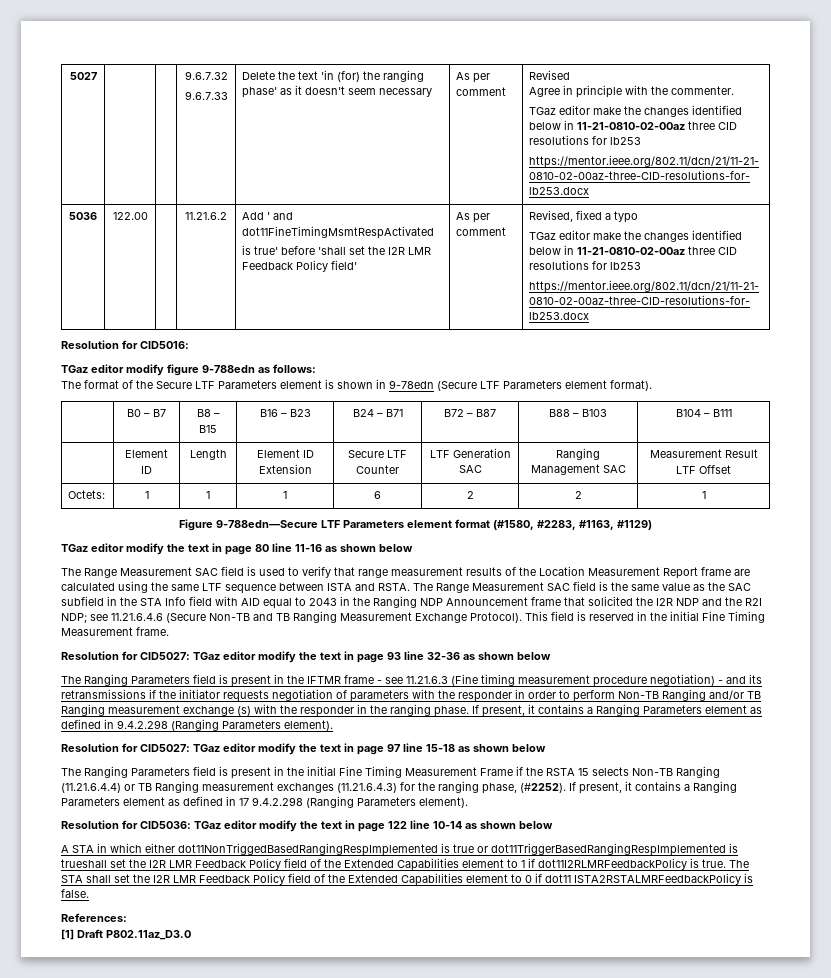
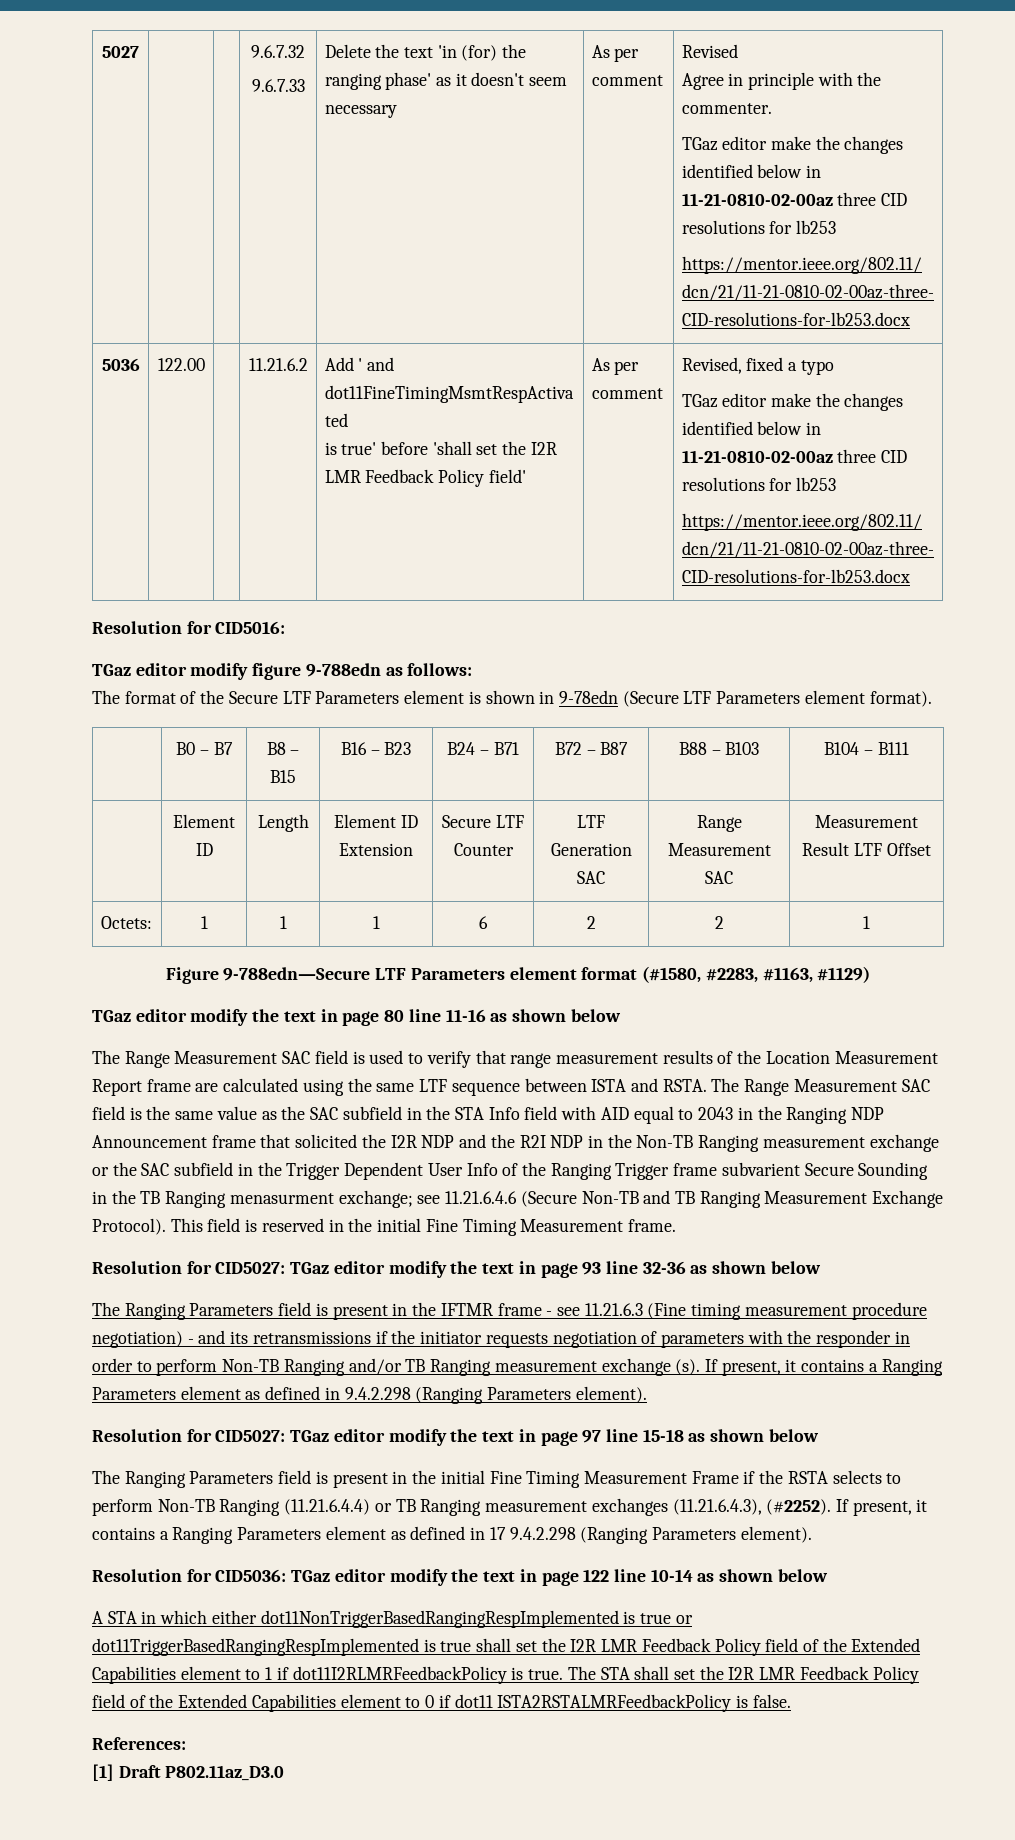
[556,448,600,460] [530,464,600,475] Ranging Management -> [696,815,742,832] [667,843,771,856] Range Measurement
[61,613,87,623] NDP; -> [550,1134,939,1152] [92,1162,929,1180] [92,1190,413,1208] NDP in the Non-TB Ranging measurement exchange or the SAC subfield in the Trigger Dependent User Info of the Ranging Trigger frame subvarient Secure Sounding in the TB Ranging menasurment exchange;
[237,704,469,717] (s) with the responder in the ranging phase. -> [675,1359,701,1375] (s).
[578,767,629,776] 15 selects -> [832,1470,902,1484] [92,1499,153,1516] selects to perform
[337,781,517,794] (11.21.6.4.3) for the ranging phase, -> [672,1499,762,1515] (11.21.6.4.3),
[178,843,438,856] dot11NonTriggedBasedRangingRespImplemented -> [260,1610,619,1628] dot11NonTriggerBasedRangingRespImplemented
[61,859,107,868] trueshall -> [440,1638,512,1652] true shall

